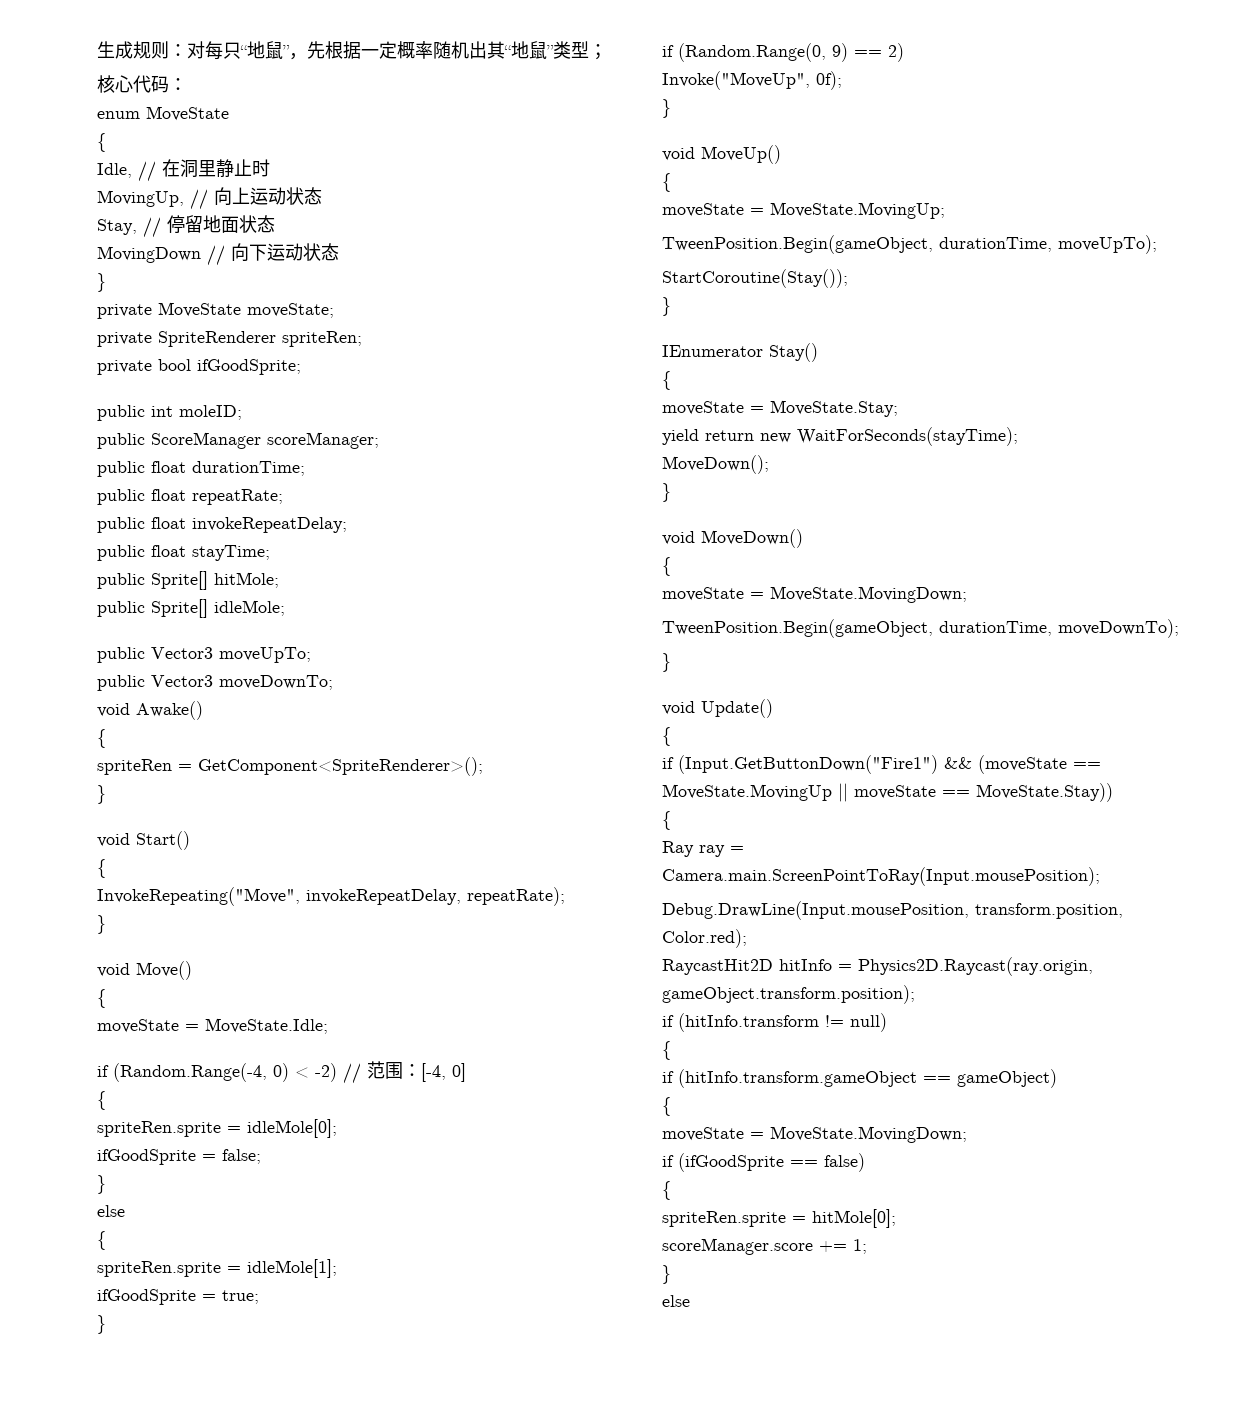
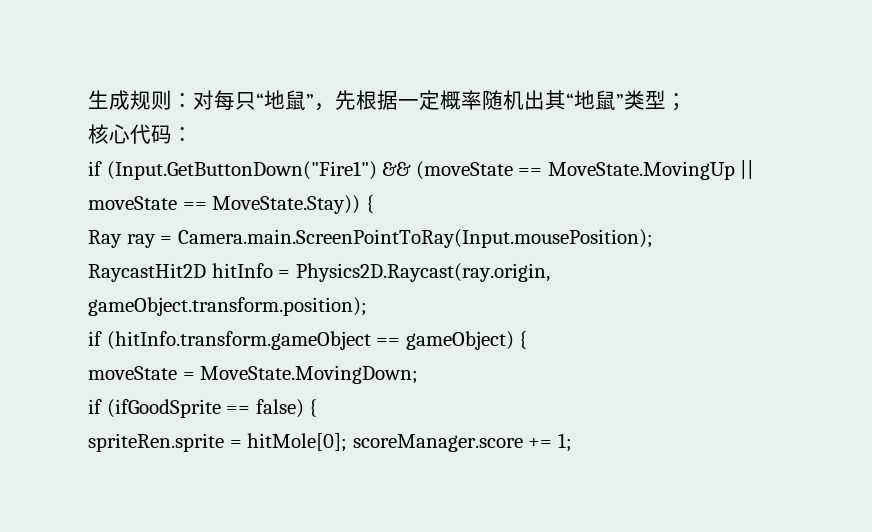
[97,106,229,121] [97,133,106,152] [97,159,270,182] [97,187,322,210] [97,215,275,238] [97,243,339,266] [97,273,106,292] [97,302,334,319] [97,331,362,347] [97,359,301,375] [97,405,242,421] [97,432,379,449] [97,461,305,477] [97,489,283,505] [97,517,347,533] [97,545,270,561] [97,571,279,590] [97,599,285,618] [97,647,311,663] [97,675,333,691] [97,701,203,720] [97,729,106,748] [97,757,483,776] [97,785,106,804] [97,831,190,850] [97,859,106,878] [97,887,565,906] [97,915,106,934] [97,961,192,980] [97,989,106,1008] [97,1018,328,1034] [97,1061,466,1084] [97,1091,106,1110] [97,1119,337,1138] [97,1149,261,1165] [97,1175,106,1194] [97,1205,125,1217] [97,1231,106,1250] [97,1259,337,1278] [97,1289,259,1305] [97,1315,106,1334] [662,43,904,62] [662,71,842,90] [662,99,671,118] [662,145,781,164] [662,173,671,192] [662,202,945,219] [662,235,1157,254] [662,269,848,288] [662,297,671,316] [662,343,818,362] [662,371,671,390] [662,400,898,417] [662,427,1018,446] [662,455,769,474] [662,483,671,502] [662,529,803,548] [662,557,671,576] [662,586,967,603] [662,619,1179,638] [662,653,671,672] [662,699,773,718] [662,727,671,746] // enum MoveState // { // Idle, // 在洞里静止时 // MovingUp, // 向上运动状态 // Stay, // 停留地面状态 // MovingDown // 向下运动状态 // } // private MoveState moveState; // private SpriteRenderer spriteRen; // private bool ifGoodSprite; // public int moleID; // public ScoreManager scoreManager; // public float durationTime; // public float repeatRate; // public float invokeRepeatDelay; // public float stayTime; // public Sprite[] hitMole; // public Sprite[] idleMole; // public Vector3 moveUpTo; // public Vector3 moveDownTo; // void Awake() // { // spriteRen = GetComponent<SpriteRenderer>(); // } // void Start() // { // InvokeRepeating("Move", invokeRepeatDelay, repeatRate); // } // void Move() // { // moveState = MoveState.Idle; // if (Random.Range(-4, 0) < -2) // 范围：[-4, 0] // { // spriteRen.sprite = idleMole[0]; // ifGoodSprite = false; // } // else // { // spriteRen.sprite = idleMole[1]; // ifGoodSprite = true; // } // if (Random.Range(0, 9) == 2) // Invoke("MoveUp", 0f); // } // void MoveUp() // { // moveState = MoveState.MovingUp; // TweenPosition.Begin(gameObject, durationTime, moveUpTo); // StartCoroutine(Stay()); // } // IEnumerator Stay() // { // moveState = MoveState.Stay; // yield return new WaitForSeconds(stayTime); // MoveDown(); // } // void MoveDown() // { // moveState = MoveState.MovingDown; // TweenPosition.Begin(gameObject, durationTime, moveDownTo); // } // void Update() // { -> (193, 134) none
(1113, 792) // -> (361, 204) none
[662,901,1123,920] [662,929,747,948] // Debug.DrawLine(Input.mousePosition, transform.position, Color.red); -> (653, 238) none
[662,1013,887,1032] [662,1041,671,1060] // if (hitInfo.transform != null) // { -> (367, 306) none
(1057, 1078) // -> (514, 340) none
(865, 1162) // -> (304, 408) none
(896, 1218) // -> (348, 442) none
[662,1265,671,1284] [662,1295,690,1307] // } // else -> (572, 442) none

